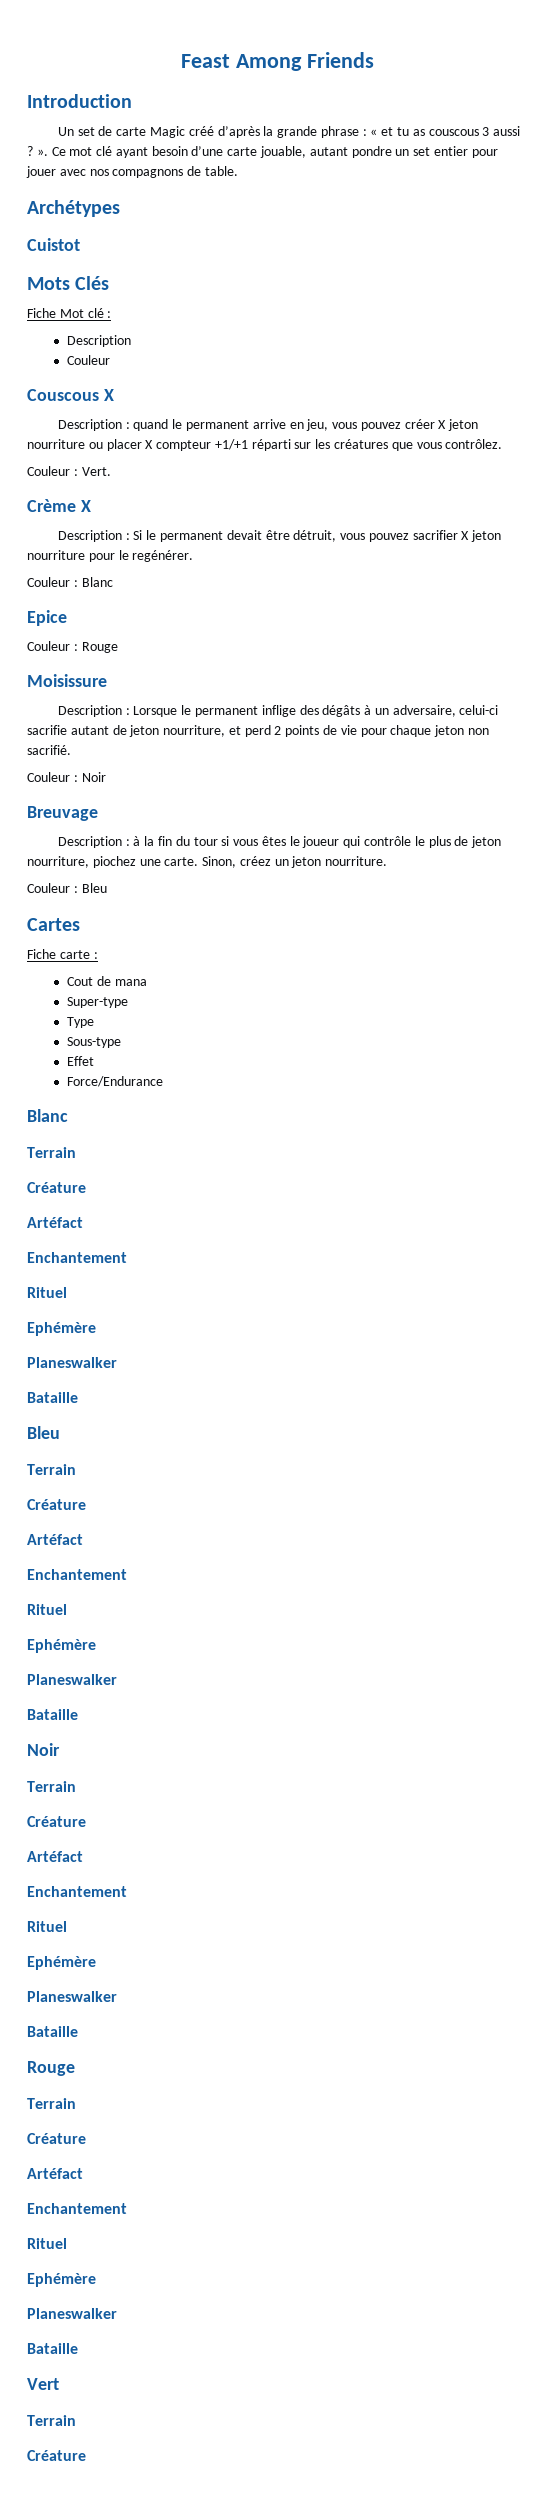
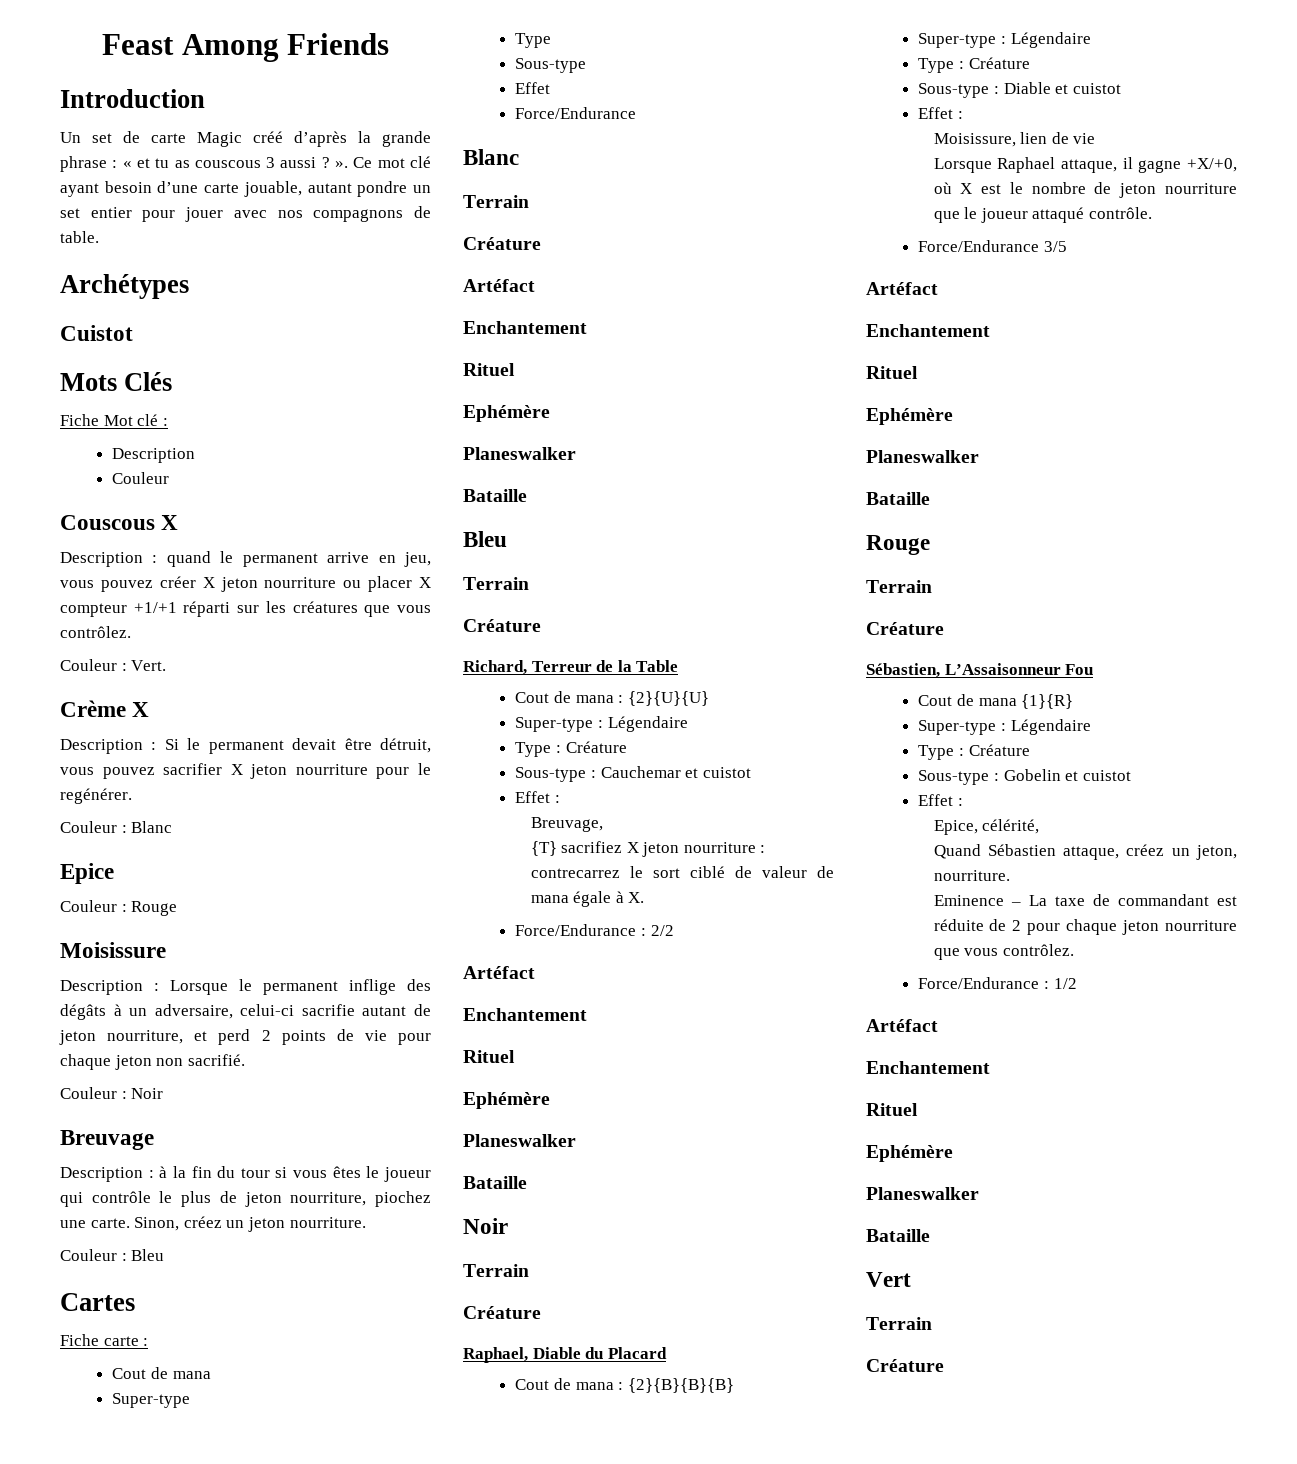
(86, 1504) none -> [463,660,679,675] [515,691,709,706] [515,716,688,732] [515,741,627,757] [515,766,751,782] [515,791,561,803] [530,817,603,832] [530,841,766,857] [530,866,834,878] [530,891,645,907] [515,924,674,936] // Richard, Terreur de la Table // Cout de mana : {2}{U}{U} // Super-type : Légendaire // Type : Créature // Sous-type : Cauchemar et cuistot // Effet : // Breuvage, // {T} sacrifiez X jeton nourriture : contrecarrez le sort ciblé de valeur de mana égale à X. // Force/Endurance : 2/2
(86, 1821) none -> [463,1347,667,1363] [515,1378,734,1393] [918,32,1091,48] [918,57,1030,73] [918,82,1121,98] [918,107,964,119] [933,132,1096,147] [933,157,1237,173] [933,182,1237,198] [933,207,1152,223] [918,240,1068,252] // Raphael, Diable du Placard // Cout de mana : {2}{B}{B}{B} // Super-type : Légendaire // Type : Créature // Sous-type : Diable et cuistot // Effet : // Moisissure, lien de vie // Lorsque Raphael attaque, il gagne +X/+0, où X est le nombre de jeton nourriture que le joueur attaqué contrôle. // Force/Endurance 3/5
(86, 2138) none -> [866,663,1094,678] [918,694,1074,709] [918,719,1091,735] [918,744,1030,760] [918,769,1131,785] [918,794,964,806] [933,819,1040,835] [933,844,1237,860] [933,870,1010,881] [933,894,1237,906] [933,919,1237,935] [933,944,1074,960] [918,977,1077,989] // Sébastien, L’Assaisonneur Fou // Cout de mana {1}{R} // Super-type : Légendaire // Type : Créature // Sous-type : Gobelin et cuistot // Effet : // Epice, célérité, // Quand Sébastien attaque, créez un jeton, nourriture. // Eminence – La taxe de commandant est réduite de 2 pour chaque jeton nourriture que vous contrôlez. // Force/Endurance : 1/2

